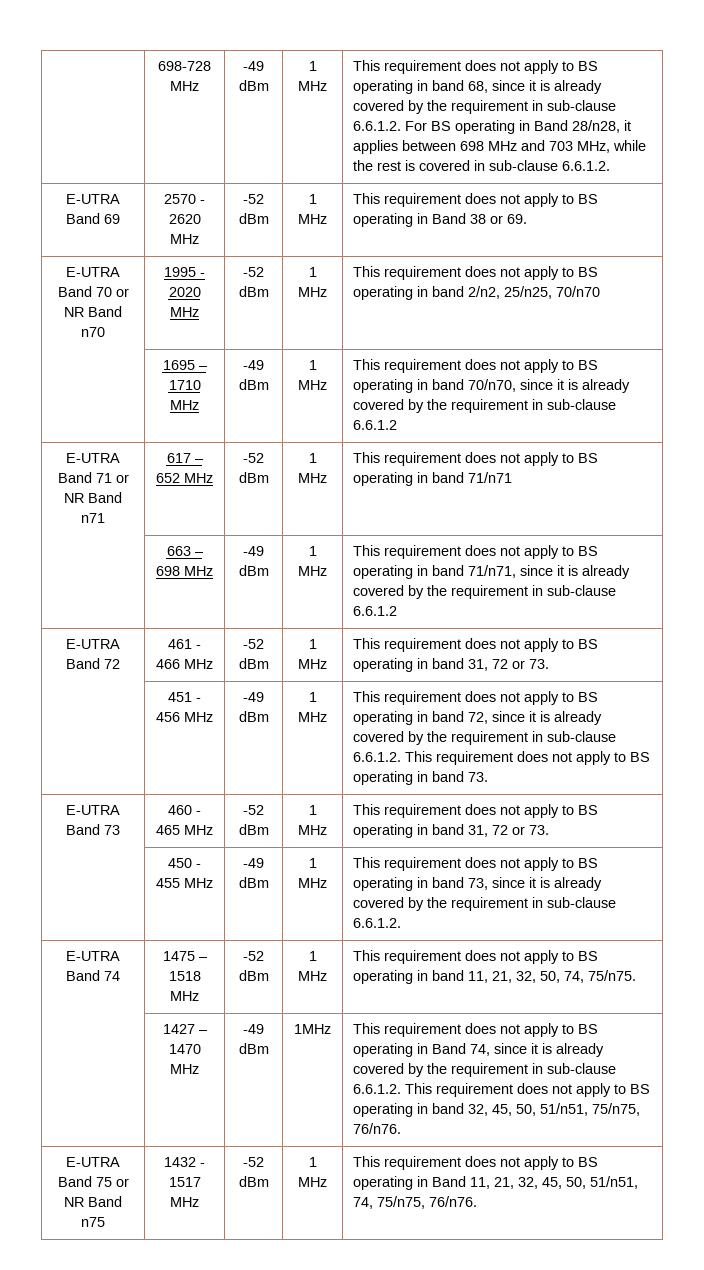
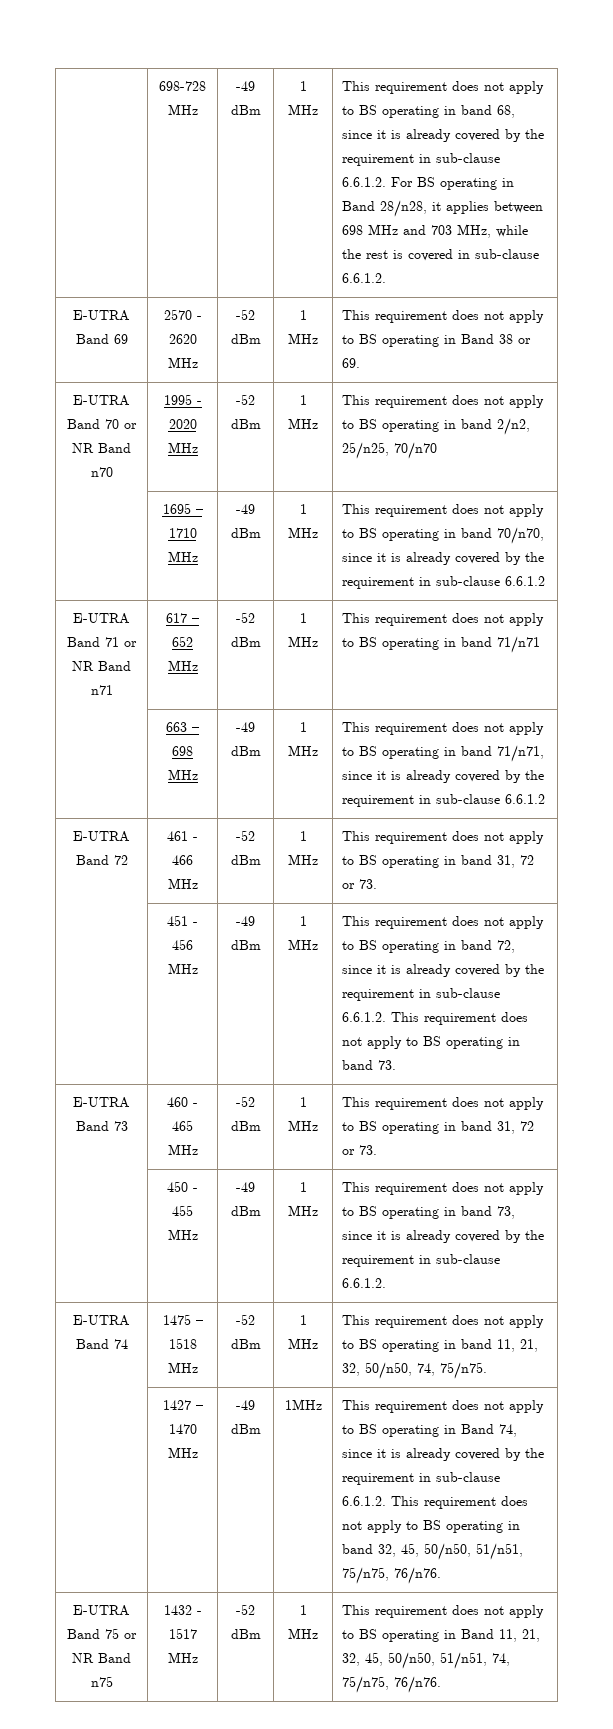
[539,971,560,983] 50, -> [365,1362,413,1379] 50/n50,
[515,1104,536,1116] 50, -> [424,1543,472,1560] 50/n50,
[565,1177,586,1189] 50, -> [388,1652,436,1669] 50/n50,

